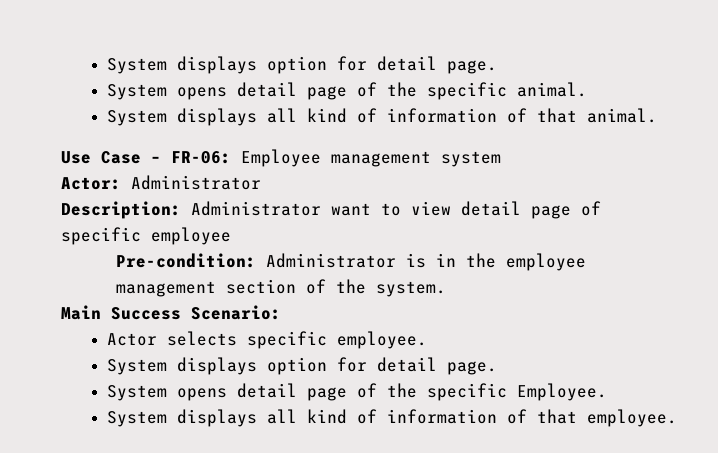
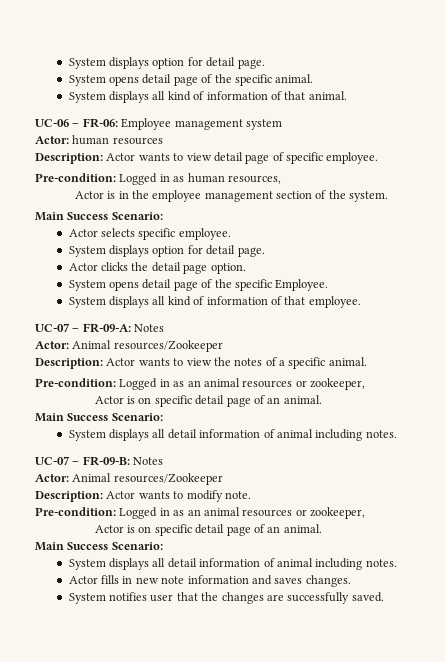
[61,151,141,164] Use Case -> [35,119,69,127] UC-06
[131,175,261,190] [61,201,371,219] Administrator // Description: Administrator want -> [72,135,163,145] [35,153,170,164] human resources // Description: Actor wants
[151,227,231,245] [115,253,396,268] employee // Pre-condition: Administrator -> [326,152,379,164] [35,173,281,185] [74,191,104,199] employee. // Pre-condition: Logged in as human resources, // Actor
(498, 368) none -> [68,262,246,274] // Actor clicks the detail page option.
(678, 418) none -> [35,323,165,333] [35,340,223,352] [35,357,367,369] [35,378,365,390] [94,395,322,407] [35,413,163,422] [68,429,397,441] [35,456,164,466] [35,473,223,485] [35,490,251,502] [35,507,365,519] [94,524,322,536] [35,542,163,551] [68,558,397,570] [68,575,351,587] [68,592,384,604] // UC-07 – FR-09-A: Notes // Actor: Animal resources/Zookeeper // Description: Actor wants to view the notes of a specific animal. // Pre-condition: Logged in as an animal resources or zookeeper, // Actor is on specific detail page of an animal. // Main Success Scenario: // System displays all detail information of animal including notes. // UC-07 – FR-09-B: Notes // Actor: Animal resources/Zookeeper // Description: Actor wants to modify note. // Pre-condition: Logged in as an animal resources or zookeeper, // Actor is on specific detail page of an animal. // Main Success Scenario: // System displays all detail information of animal including notes. // Actor fills in new note information and saves changes. // System notifies user that the changes are successfully saved.

